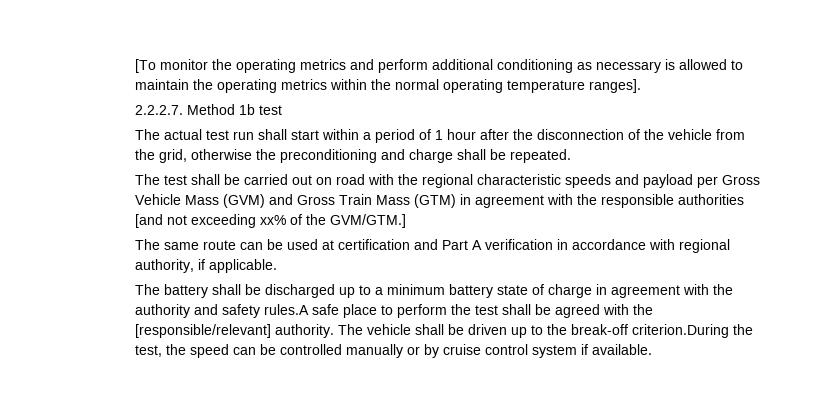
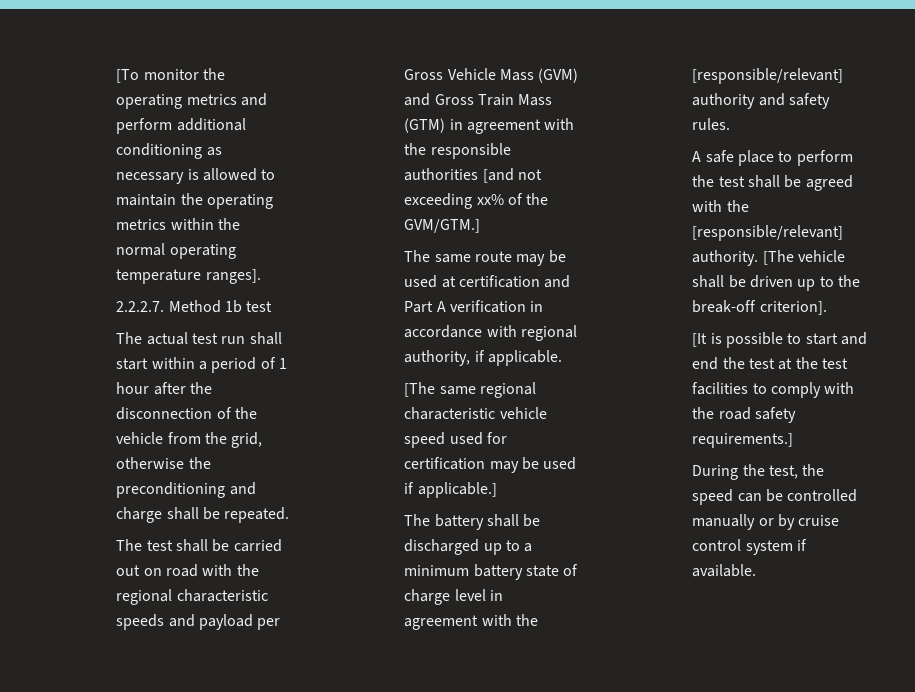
[239,242,263,250] can -> [516,254,546,266] may
(277, 266) none -> [404,382,536,398] [404,407,547,420] [404,432,507,448] [404,457,577,473] [404,482,497,498] // [The same regional characteristic vehicle speed used for certification may be used if applicable.]
[595,284,733,298] in agreement with the -> [454,589,503,601] [404,614,538,630] [692,68,844,84] level in agreement with the [responsible/relevant]
[263,304,309,315] rules.A -> [692,118,731,130] [692,151,702,162] rules. // A
[337,324,363,335] The -> [762,250,794,265] [The
[631,324,729,338] criterion.During -> [759,301,827,315] [692,332,867,348] [692,357,848,370] [692,382,855,398] [692,407,796,423] [692,433,794,448] [692,465,739,480] criterion]. // [It is possible to start and end the test at the test facilities to comply with the road safety requirements.] // During

